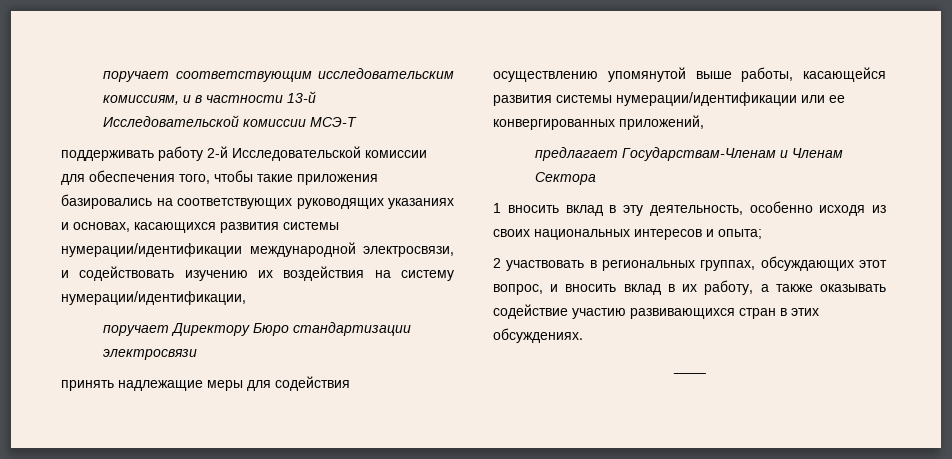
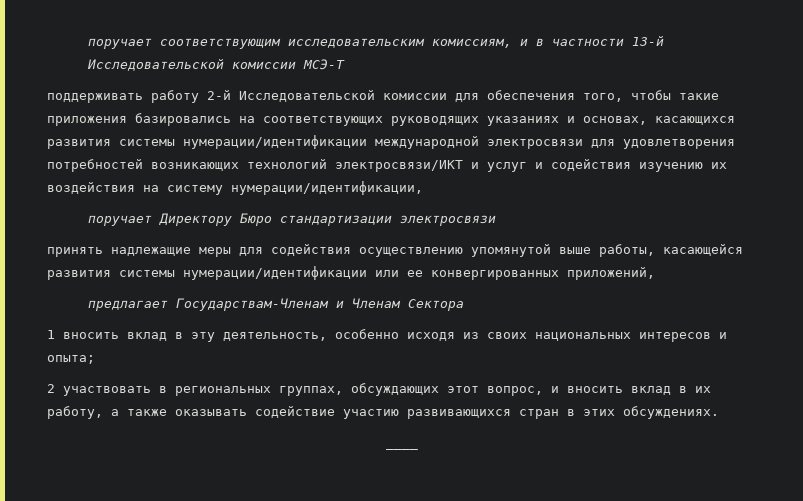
[363,246,454,257] [61,266,175,281] электросвязи, и содействовать -> [487,139,735,149] [47,159,631,172] электросвязи для удовлетворения потребностей возникающих технологий электросвязи/ИКТ и услуг и содействия

